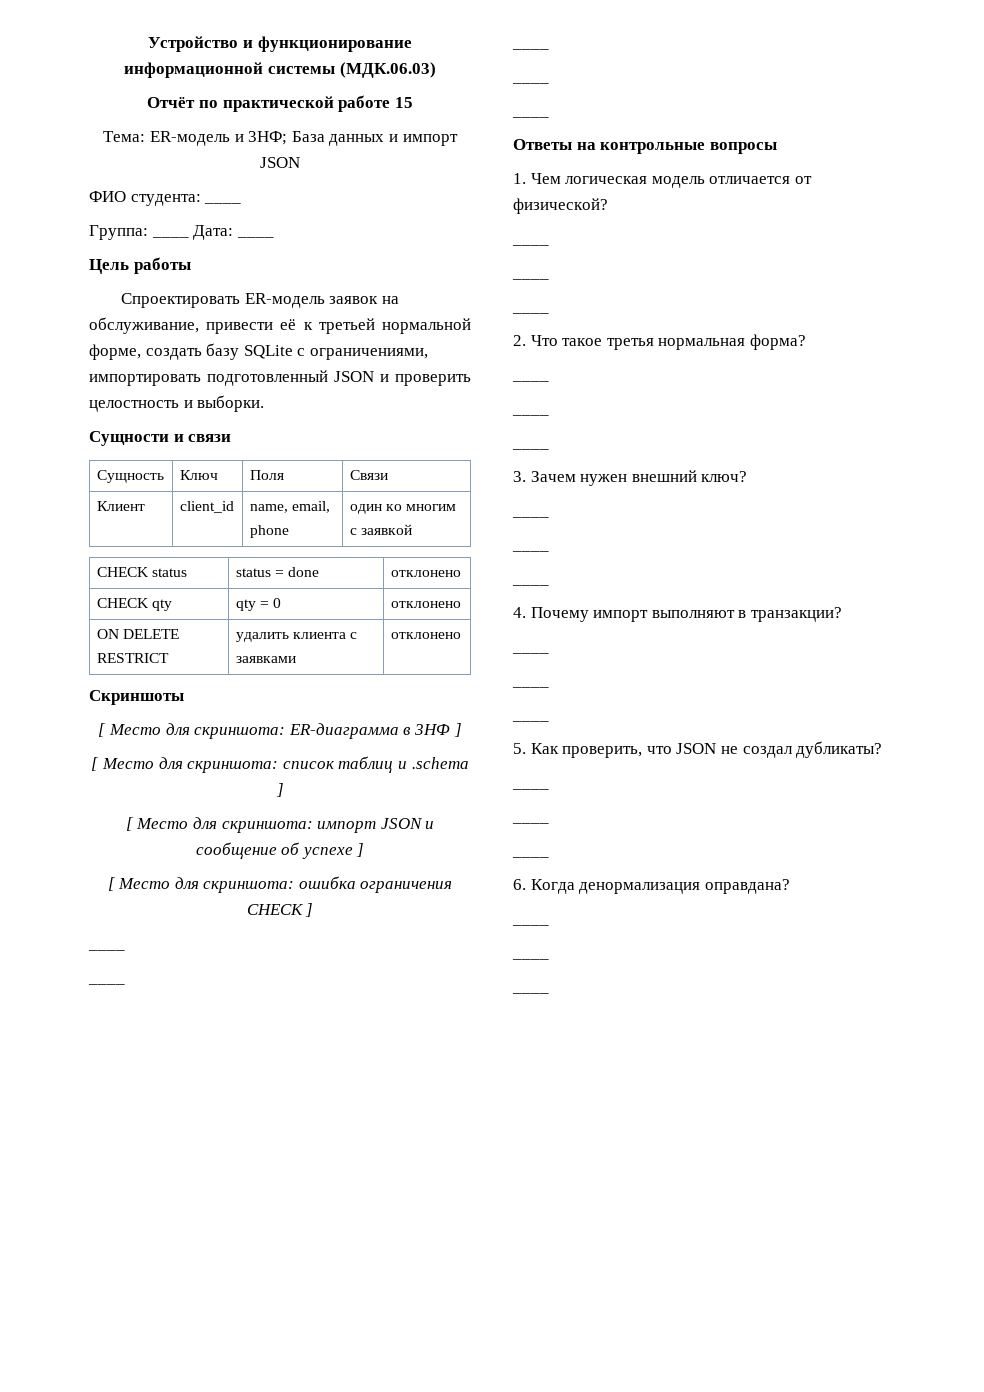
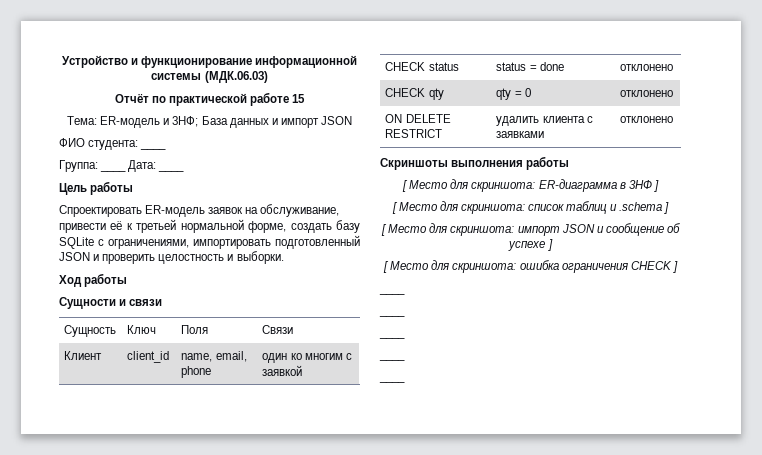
(265, 403) none -> [59,273,128,287] // Ход работы
(184, 697) none -> [451,156,570,170] выполнения работы
[513,139,777,154] [513,173,812,188] [513,198,608,214] [512,244,549,246] [512,278,549,280] [512,312,549,314] [513,334,806,350] [512,380,549,382] [512,414,549,416] [512,448,549,450] [513,470,748,486] [512,516,549,518] [512,550,549,552] [512,584,549,586] [513,607,842,622] [512,652,549,654] [512,686,549,688] [512,720,549,722] [513,741,883,758] [512,788,549,790] [512,822,549,824] [512,856,549,858] [513,879,790,894] [512,924,549,926] [512,958,549,960] [512,992,549,994] // Ответы на контрольные вопросы // 1. Чем логическая модель отличается от физической? // ____ // ____ // ____ // 2. Что такое третья нормальная форма? // ____ // ____ // ____ // 3. Зачем нужен внешний ключ? // ____ // ____ // ____ // 4. Почему импорт выполняют в транзакции? // ____ // ____ // ____ // 5. Как проверить, что JSON не создал дубликаты? // ____ // ____ // ____ // 6. Когда денормализация оправдана? // ____ // ____ // ____ -> (405, 381) none

